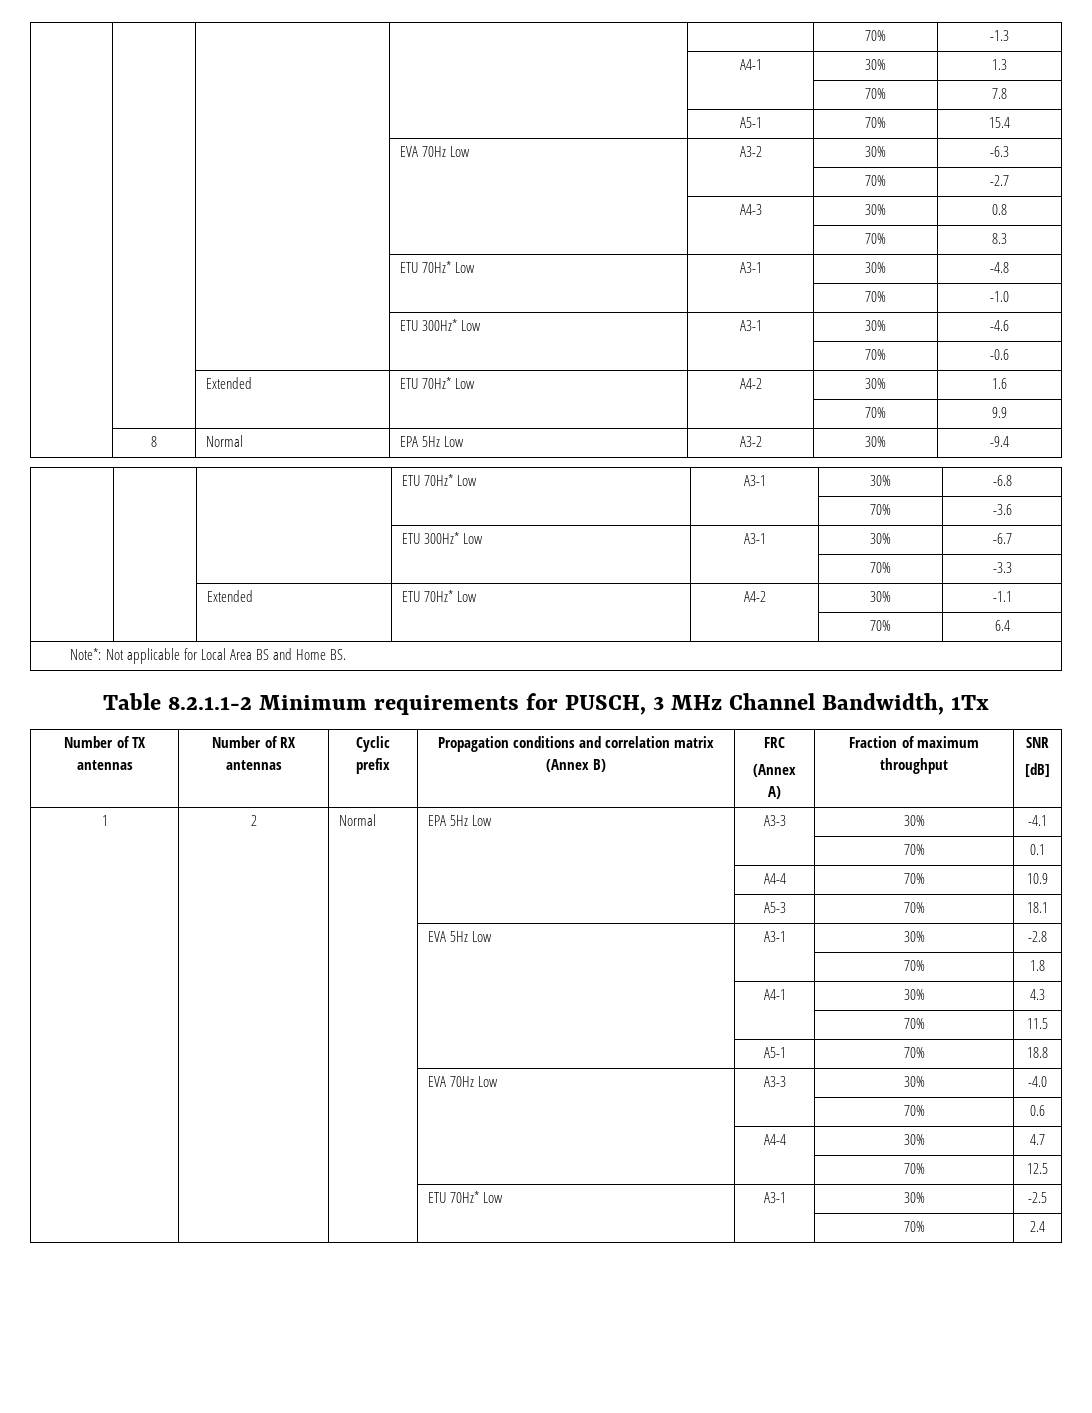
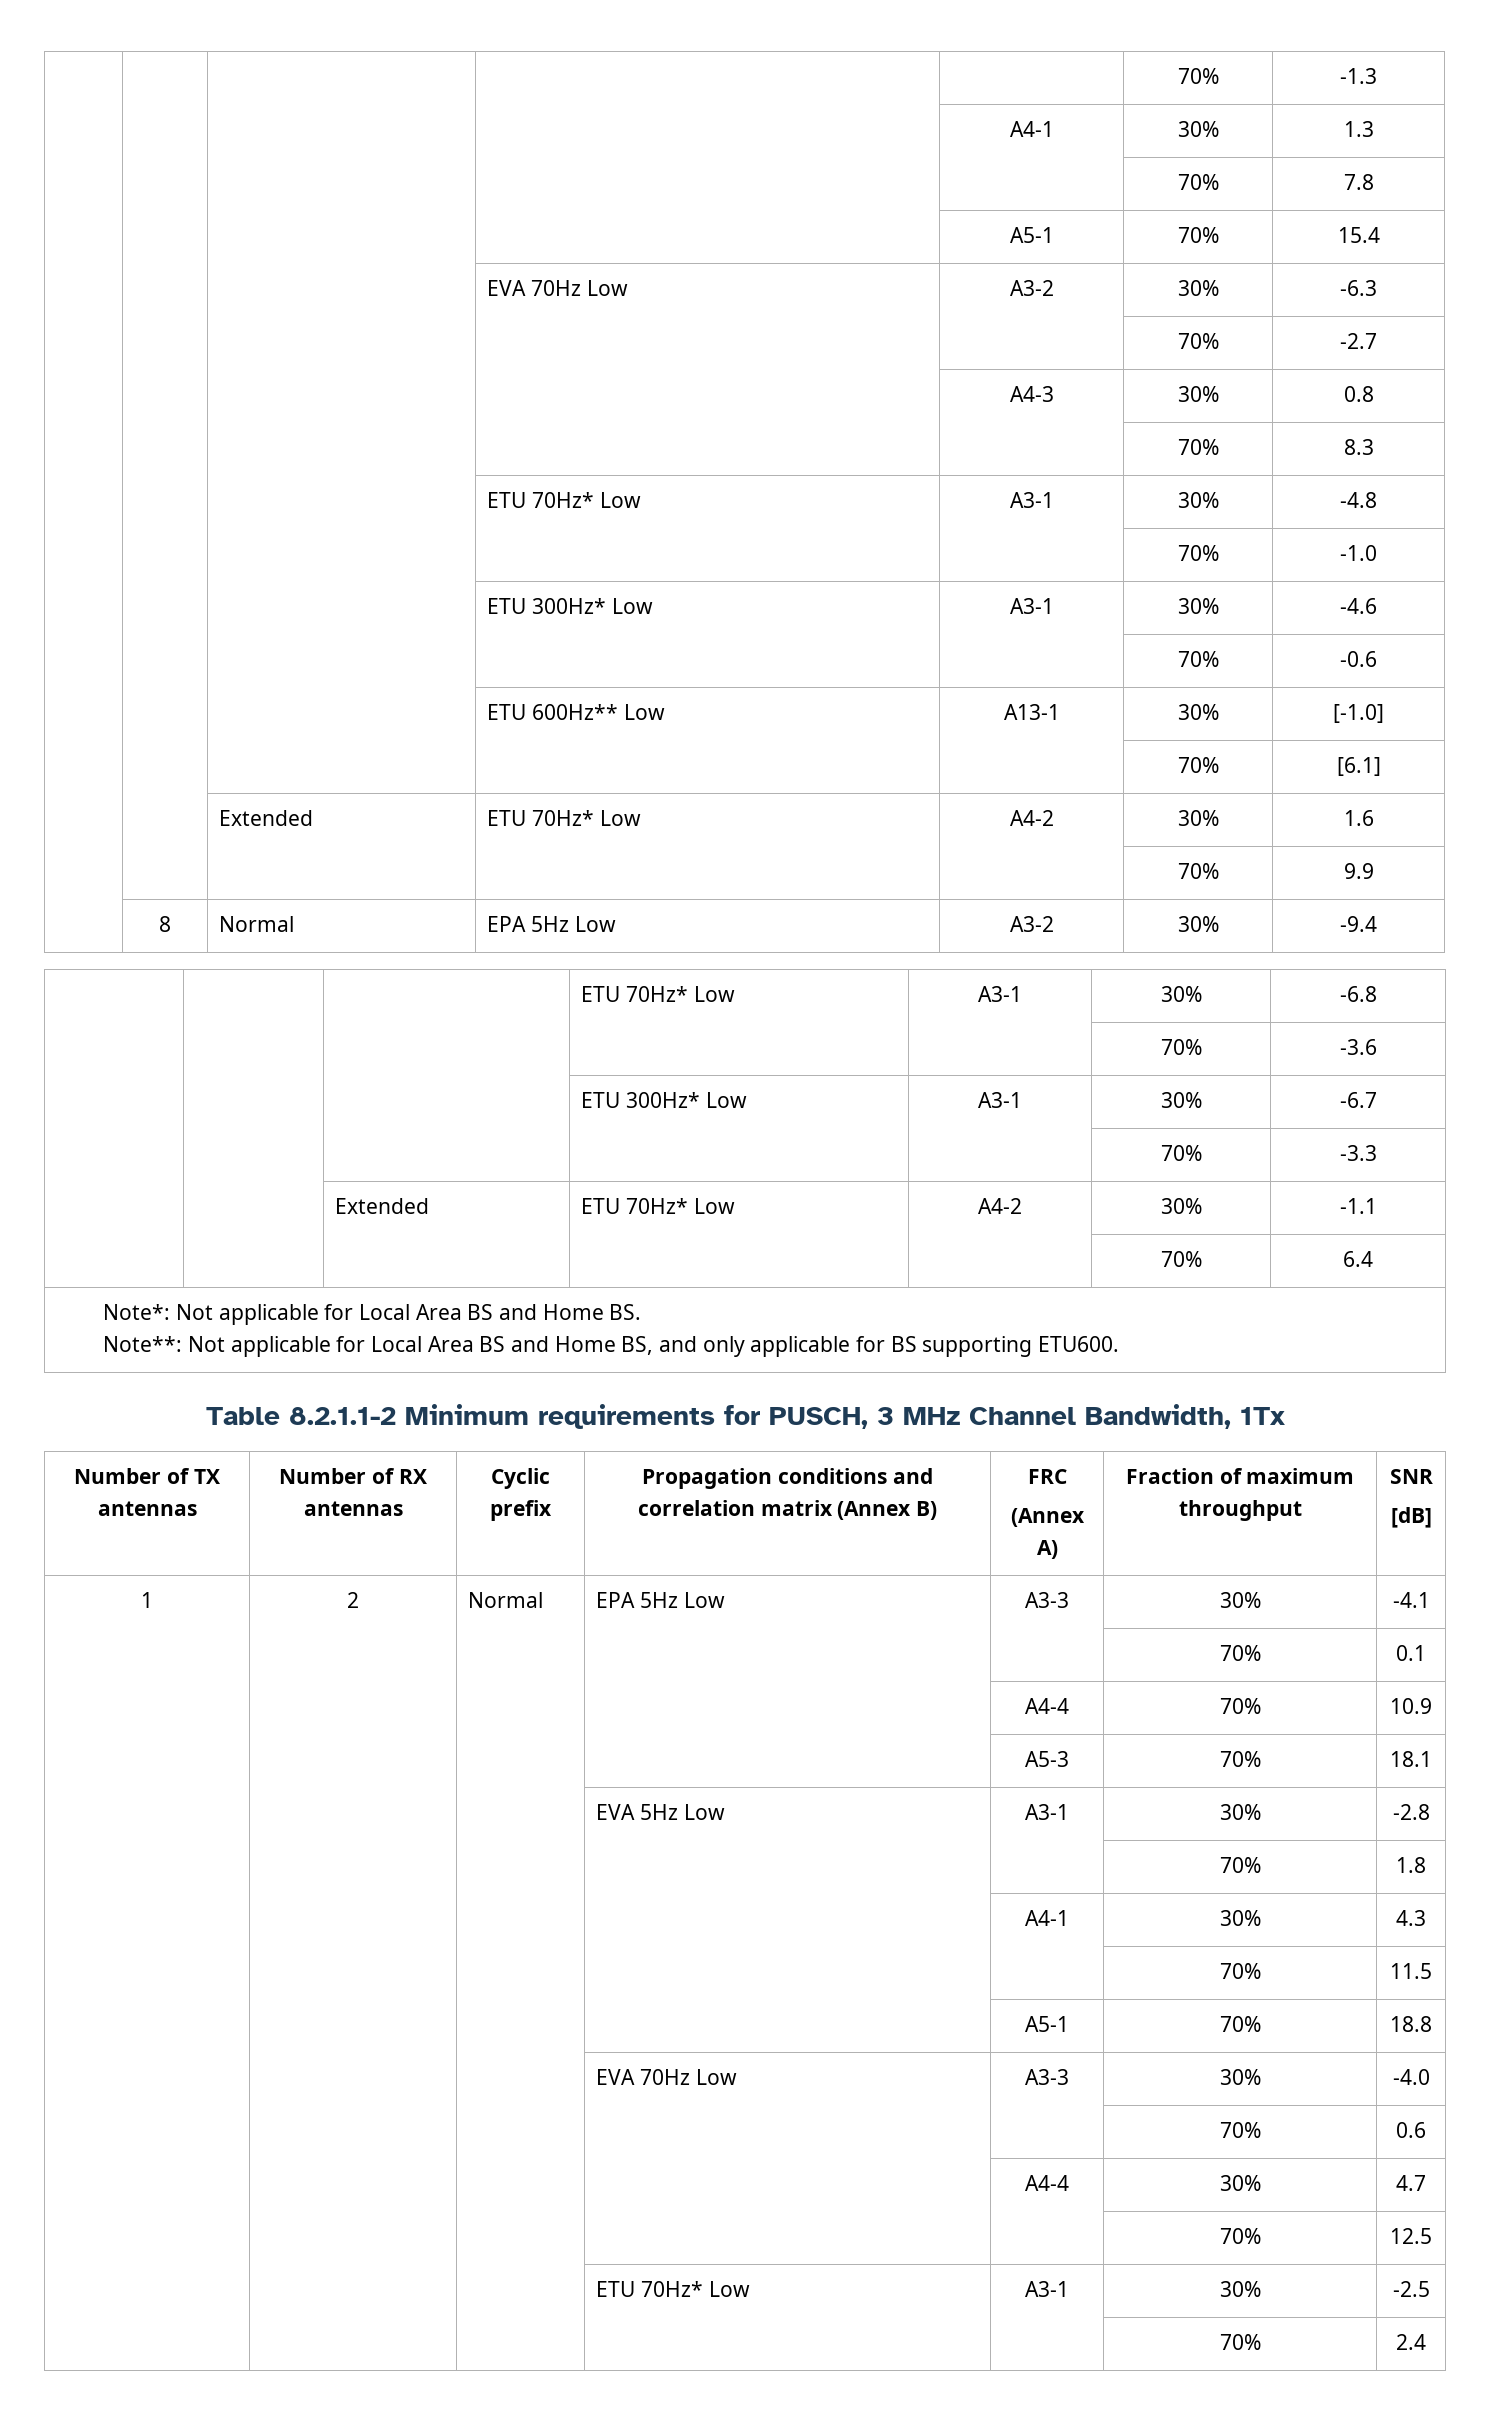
(1010, 354) none -> [487,704,665,720] [1003,704,1060,720] [1177,704,1219,720] [1333,704,1384,723] [1177,757,1219,773] [1336,757,1381,776] // | | | ETU 600Hz** Low | A13-1 | 30% | [-1.0] // | | | | | 70% | [6.1]
(346, 654) none -> [103,1336,1120,1357] // Note**: Not applicable for Local Area BS and Home BS, and only applicable for BS supporting ETU600.

